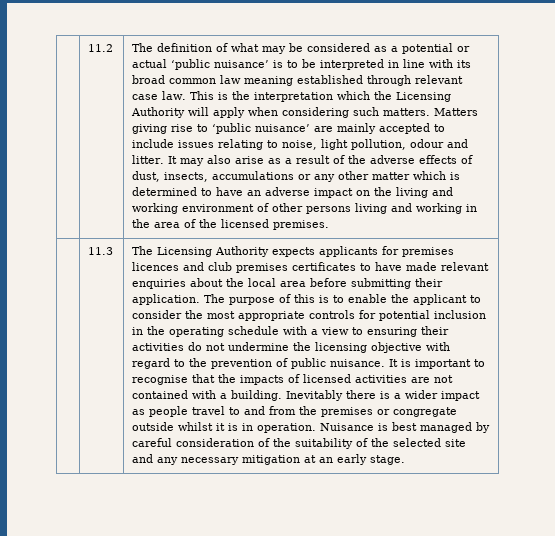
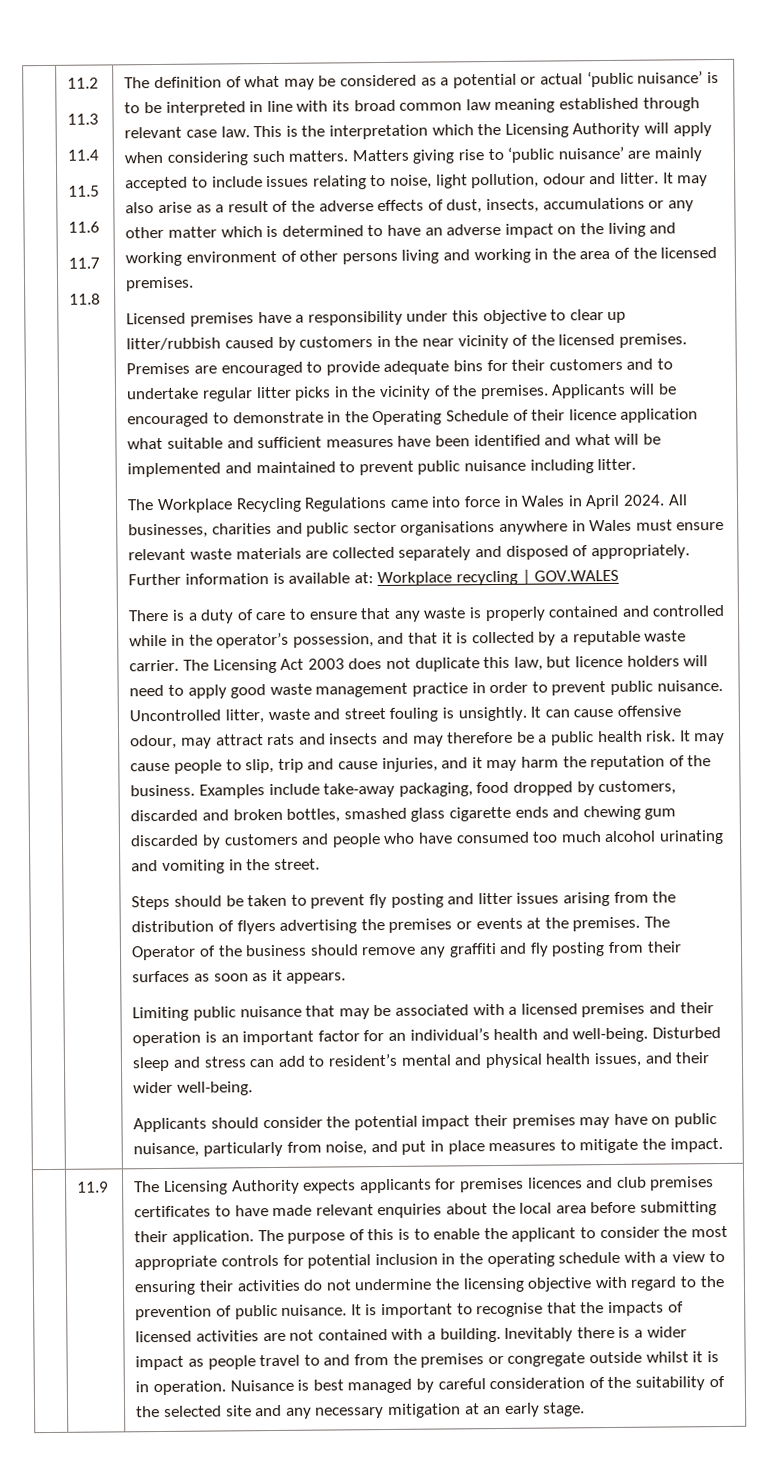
(113, 48) none -> [67,113,100,125] [67,149,100,161] [68,185,101,197] [68,221,101,233] [68,257,101,269] [69,293,102,305] // 11.3 // 11.4 // 11.5 // 11.6 // 11.7 // 11.8
[87,247,113,255] // | 11.3 -> [126,309,627,327] [126,333,687,351] [126,358,673,377] [126,383,677,402] [127,408,699,428] [127,433,661,450] [127,458,637,478] [127,494,688,514] [128,519,725,539] [128,544,690,561] [128,569,620,587] [128,604,726,624] [129,630,687,649] [129,655,709,674] [129,679,723,699] [129,705,681,724] [130,730,726,750] [130,755,712,774] [130,780,677,799] [130,805,677,823] [130,829,724,849] [131,858,320,874] [131,891,677,911] [131,916,670,935] [131,941,682,961] [132,969,347,984] [132,1002,714,1022] [132,1027,721,1047] [132,1052,710,1072] [133,1081,254,1096] [133,1113,717,1133] [133,1138,723,1158] [77,1181,110,1193] // Licensed premises have a responsibility under this objective to clear up litter/rubbish caused by customers in the near vicinity of the licensed premises. Premises are encouraged to provide adequate bins for their customers and to undertake regular litter picks in the vicinity of the premises. Applicants will be encouraged to demonstrate in the Operating Schedule of their licence application what suitable and sufficient measures have been identified and what will be implemented and maintained to prevent public nuisance including litter. // The Workplace Recycling Regulations came into force in Wales in April 2024. All businesses, charities and public sector organisations anywhere in Wales must ensure relevant waste materials are collected separately and disposed of appropriately. Further information is available at: Workplace recycling | GOV.WALES // There is a duty of care to ensure that any waste is properly contained and controlled while in the operator’s possession, and that it is collected by a reputable waste carrier. The Licensing Act 2003 does not duplicate this law, but licence holders will need to apply good waste management practice in order to prevent public nuisance. Uncontrolled litter, waste and street fouling is unsightly. It can cause offensive odour, may attract rats and insects and may therefore be a public health risk. It may cause people to slip, trip and cause injuries, and it may harm the reputation of the business. Examples include take-away packaging, food dropped by customers, discarded and broken bottles, smashed glass cigarette ends and chewing gum discarded by customers and people who have consumed too much alcohol urinating and vomiting in the street. // Steps should be taken to prevent fly posting and litter issues arising from the distribution of flyers advertising the premises or events at the premises. The Operator of the business should remove any graffiti and fly posting from their surfaces as soon as it appears. // Limiting public nuisance that may be associated with a licensed premises and their operation is an important factor for an individual’s health and well-being. Disturbed sleep and stress can add to resident’s mental and physical health issues, and their wider well-being. // Applicants should consider the potential impact their premises may have on public nuisance, particularly from noise, and put in place measures to mitigate the impact. // | 11.9

